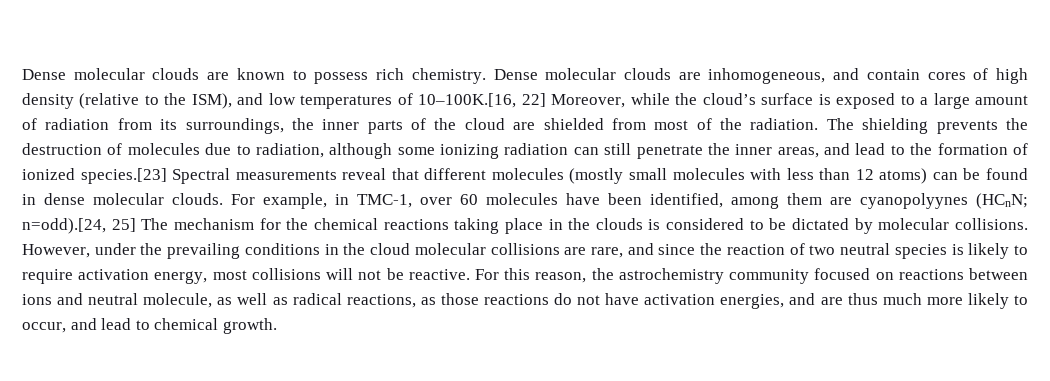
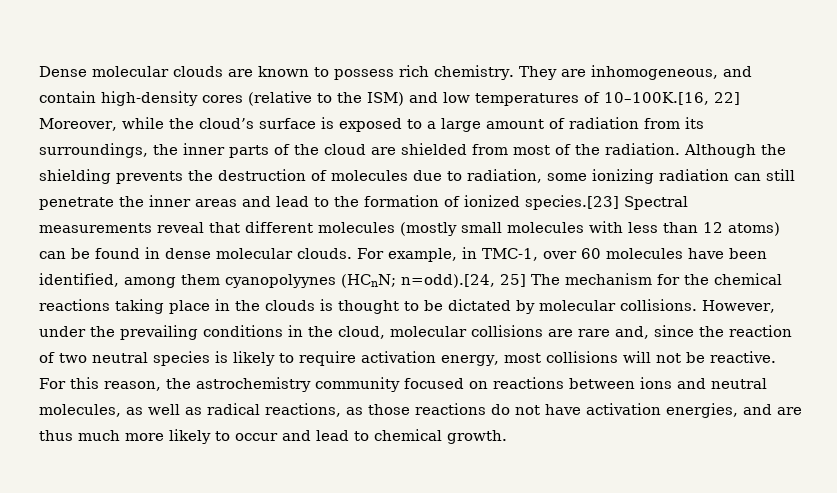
[493,68,671,80] Dense molecular clouds -> [518,66,557,80] They
[927,68,1028,84] [22,93,74,109] cores of high density -> [101,91,243,106] high-density cores
[191,93,232,109] ISM), -> [367,92,404,106] ISM)
[826,118,854,130] The -> [684,144,786,158] Although the
[329,143,393,159] although -> (542, 176) none
[777,147,819,158] areas, -> [195,199,237,207] areas
[830,197,852,205] are -> (220, 279) none
[666,218,745,230] considered -> [338,300,399,314] thought
[370,243,411,255] cloud -> [338,326,385,339] cloud,
[591,243,654,258] rare, and -> [578,326,649,339] rare and,
[143,293,213,308] molecule, -> [39,404,121,417] molecules,
[22,322,66,333] occur, -> [235,433,278,441] occur

